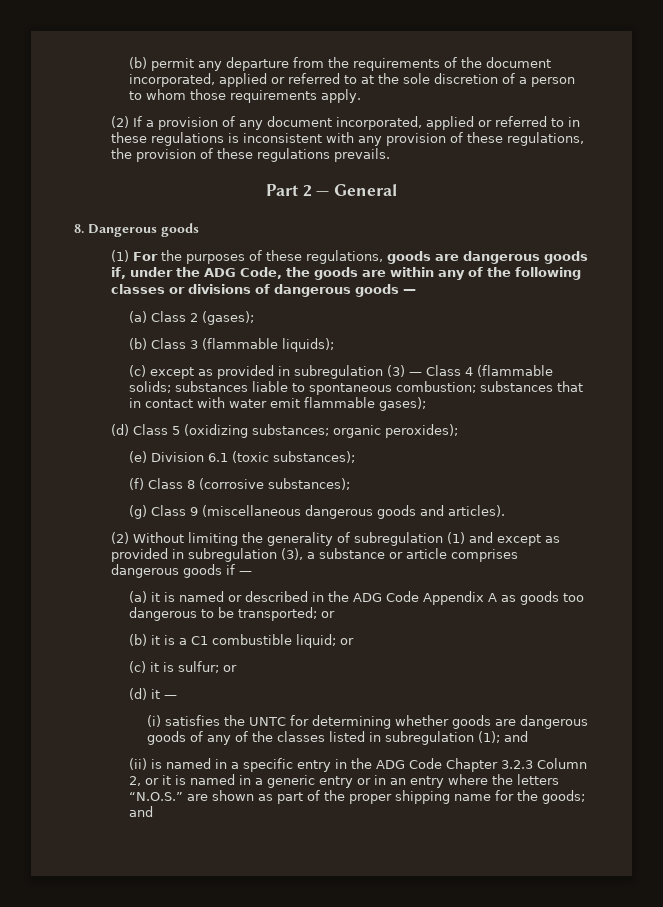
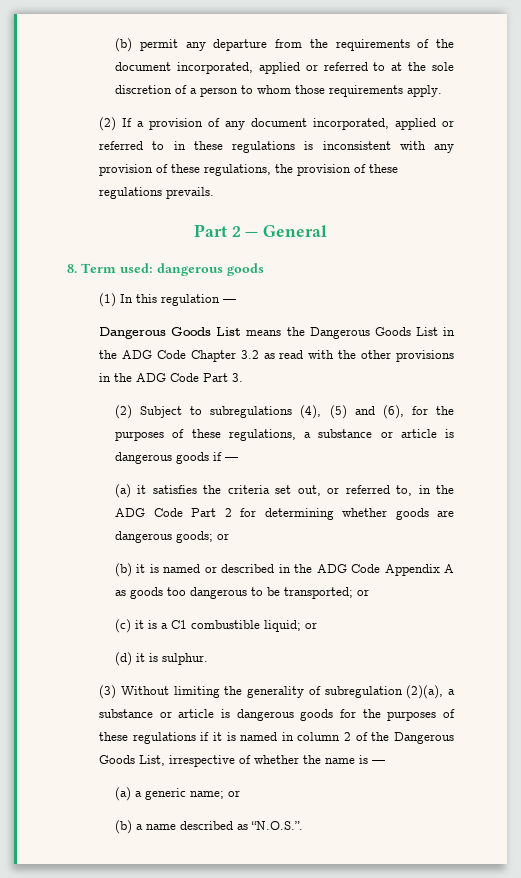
[88,224,157,237] Dangerous -> [81,263,223,276] Term used: dangerous
[132,252,158,261] For -> [120,294,237,306] [99,327,455,339] [99,350,454,362] [99,373,244,382] [115,405,428,419] In this regulation — // Dangerous Goods List means the Dangerous Goods List in the ADG Code Chapter 3.2 as read with the other provisions in the ADG Code Part 3. // (2) Subject to subregulations (4), (5) and (6), for
[386,251,588,264] [110,267,581,280] [110,284,416,297] [128,311,254,325] [128,338,334,352] [128,365,553,379] [128,381,583,395] [128,397,426,411] [110,424,458,438] [128,451,355,463] [128,478,350,490] [128,505,505,519] [110,532,560,546] [110,548,518,562] goods are dangerous goods if, under the ADG Code, the goods are within any of the following classes or divisions of dangerous goods — // (a) Class 2 (gases); // (b) Class 3 (flammable liquids); // (c) except as provided in subregulation (3) — Class 4 (flammable solids; substances liable to spontaneous combustion; substances that in contact with water emit flammable gases); // (d) Class 5 (oxidizing substances; organic peroxides); // (e) Division 6.1 (toxic substances); // (f) Class 8 (corrosive substances); // (g) Class 9 (miscellaneous dangerous goods and articles). // (2) Without limiting the generality of subregulation (1) and except as provided in subregulation (3), a substance or article comprises -> [304,429,454,438] a substance or article is
(160, 597) none -> [152,485,455,496] [115,508,454,520] [115,531,230,543] [115,563,146,577] satisfies the criteria set out, or referred to, in the ADG Code Part 2 for determining whether goods are dangerous goods; or // (b) it
[128,634,147,646] (b) -> [115,619,132,633] (c)
[128,661,237,673] [128,688,177,700] [147,715,589,729] [147,731,529,745] [128,758,587,772] [128,774,251,786] (c) it is sulfur; or // (d) it — // (i) satisfies the UNTC for determining whether goods are dangerous goods of any of the classes listed in subregulation (1); and // (ii) is named in a specific entry in the ADG Code Chapter 3.2.3 Column 2, or it is named in -> [115,652,209,666] [99,685,455,699] [99,709,455,721] [99,732,454,744] [99,755,386,767] [115,787,132,801] (d) it is sulphur. // (3) Without limiting the generality of subregulation (2)(a), a substance or article is dangerous goods for the purposes of these regulations if it is named in column 2 of the Dangerous Goods List, irrespective of whether the name is — // (a)
[318,774,559,788] [128,790,585,804] [128,806,153,817] entry or in an entry where the letters “N.O.S.” are shown as part of the proper shipping name for the goods; and -> [190,790,241,799] [115,820,304,834] name; or // (b) a name described as “N.O.S.”.

